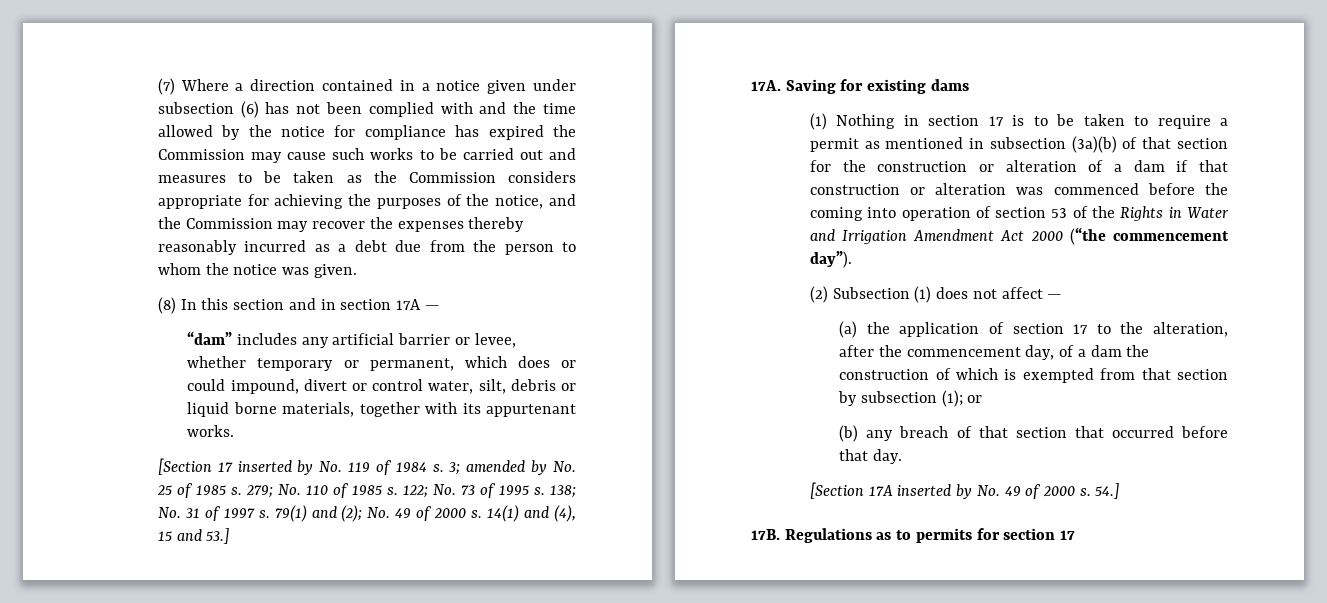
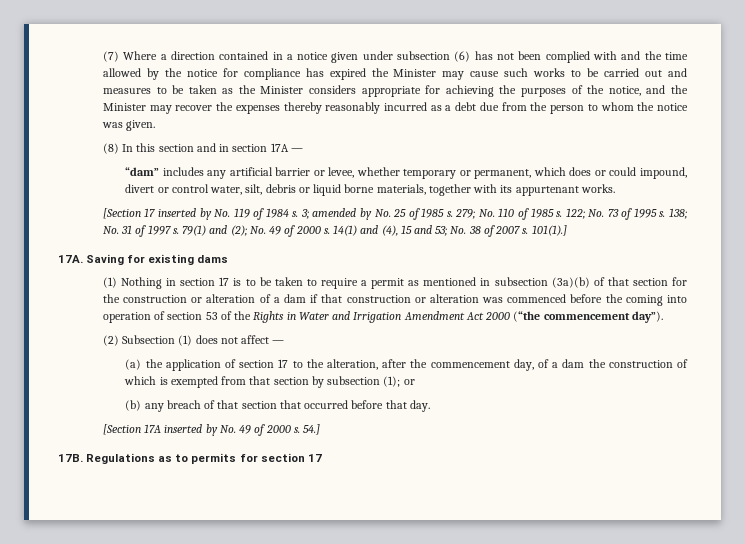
[157,149,245,160] Commission -> [393,69,437,77] Minister
[408,172,496,183] Commission -> [260,86,304,94] Minister
[185,218,273,229] Commission -> [102,103,146,111] Minister
[206,528,230,544] 53.] -> [435,225,567,237] 53; No. 38 of 2007 s. 101(1).]

